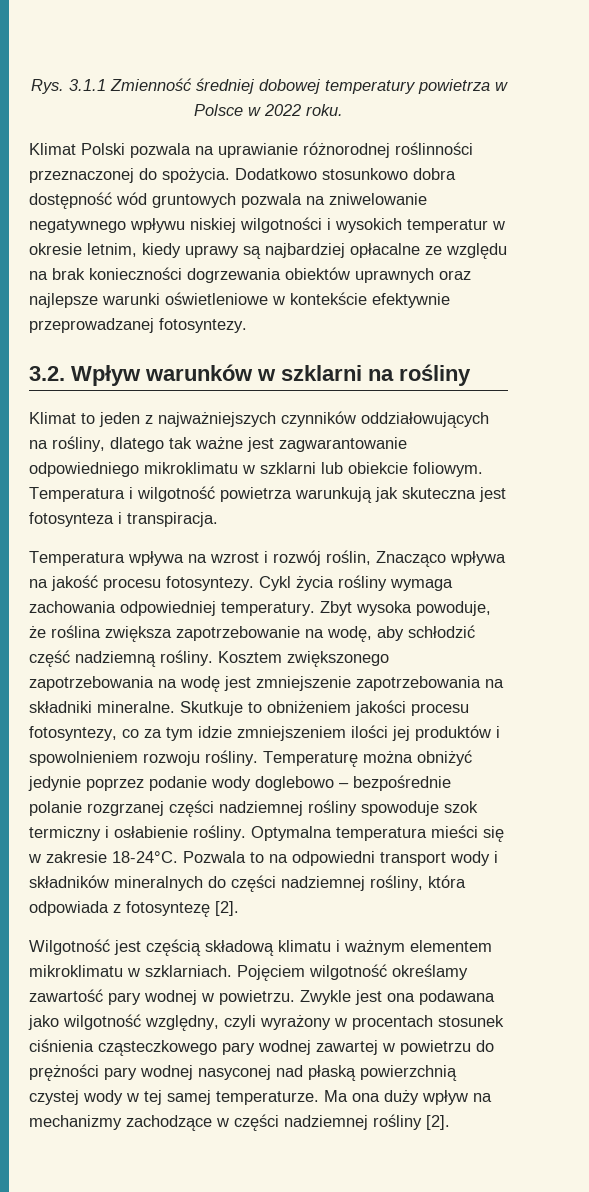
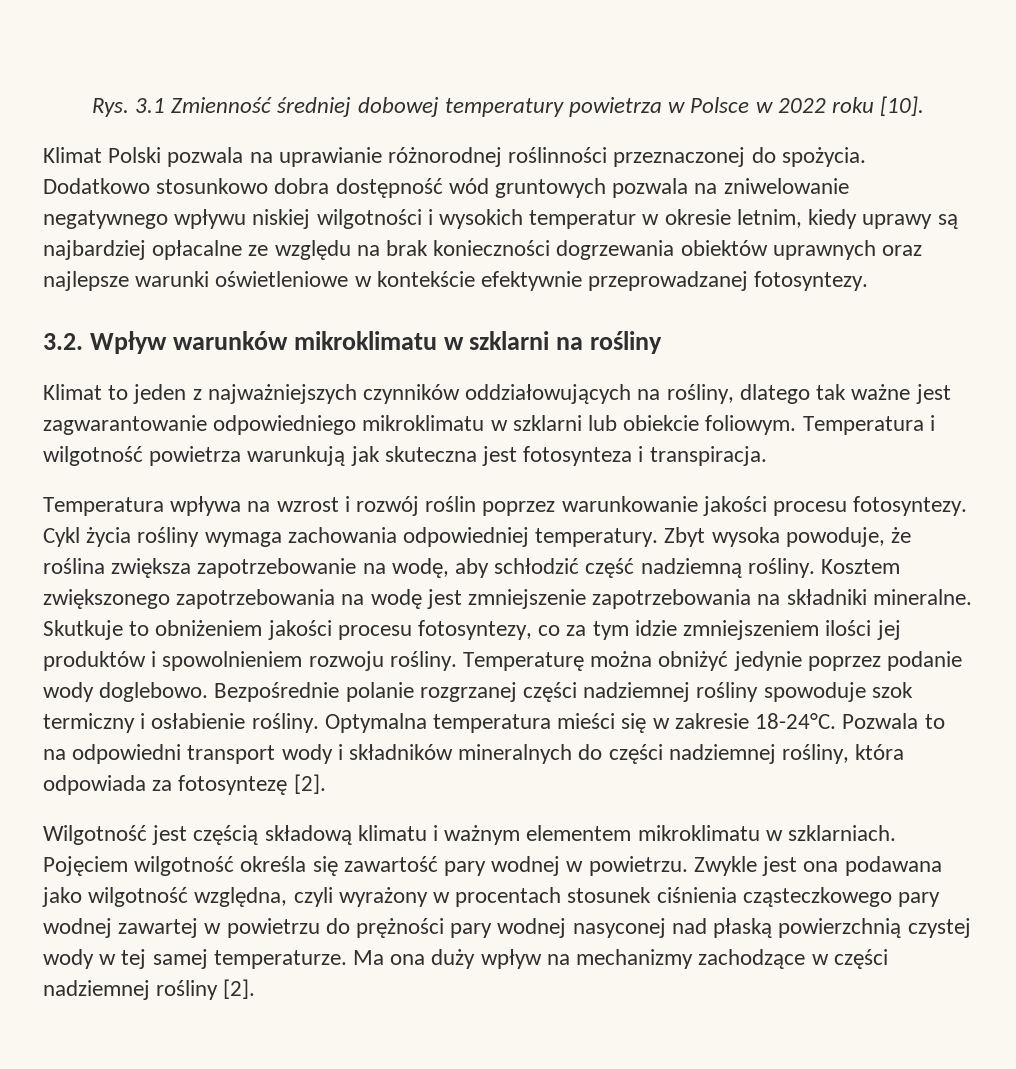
[68,79,106,91] 3.1.1 -> [134,98,165,113] 3.1
[306,104,343,116] roku. -> [832,96,925,116] roku [10].
(253, 372) none -> [293,331,437,350] mikroklimatu
[326,550,506,567] [29,575,98,591] roślin, Znacząco wpływa na jakość -> [425,496,767,516] roślin poprzez warunkowanie jakości
[255,775,451,791] doglebowo – bezpośrednie -> [99,682,340,702] doglebowo. Bezpośrednie
[113,904,121,913] z -> [152,780,173,791] za
[392,964,468,980] określamy -> [240,856,338,876] określa się
[145,1015,219,1031] względny, -> [194,887,288,907] względna,

